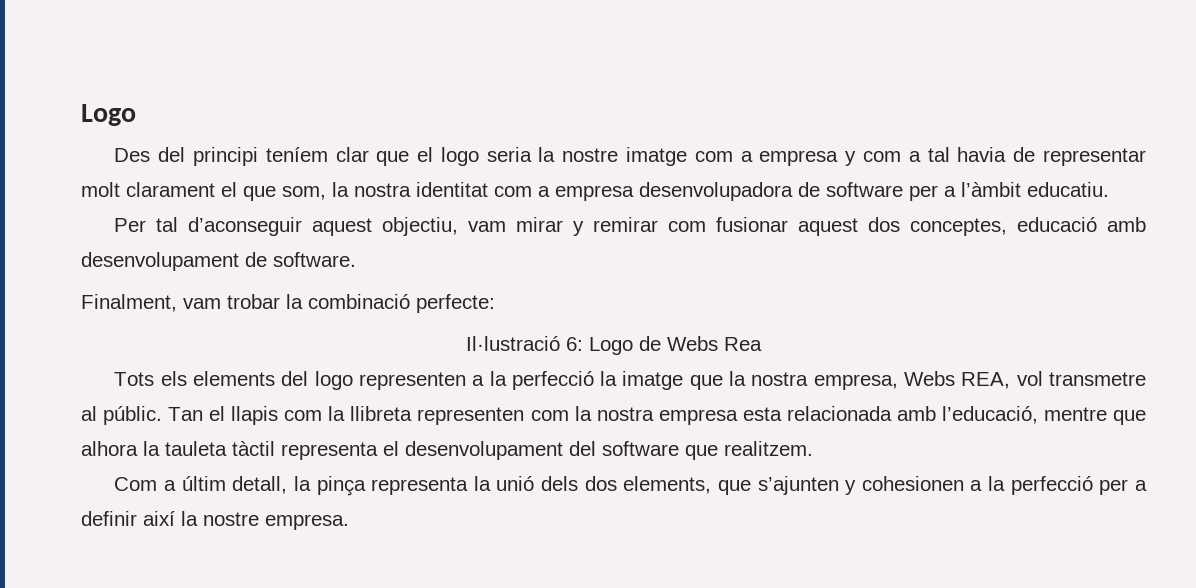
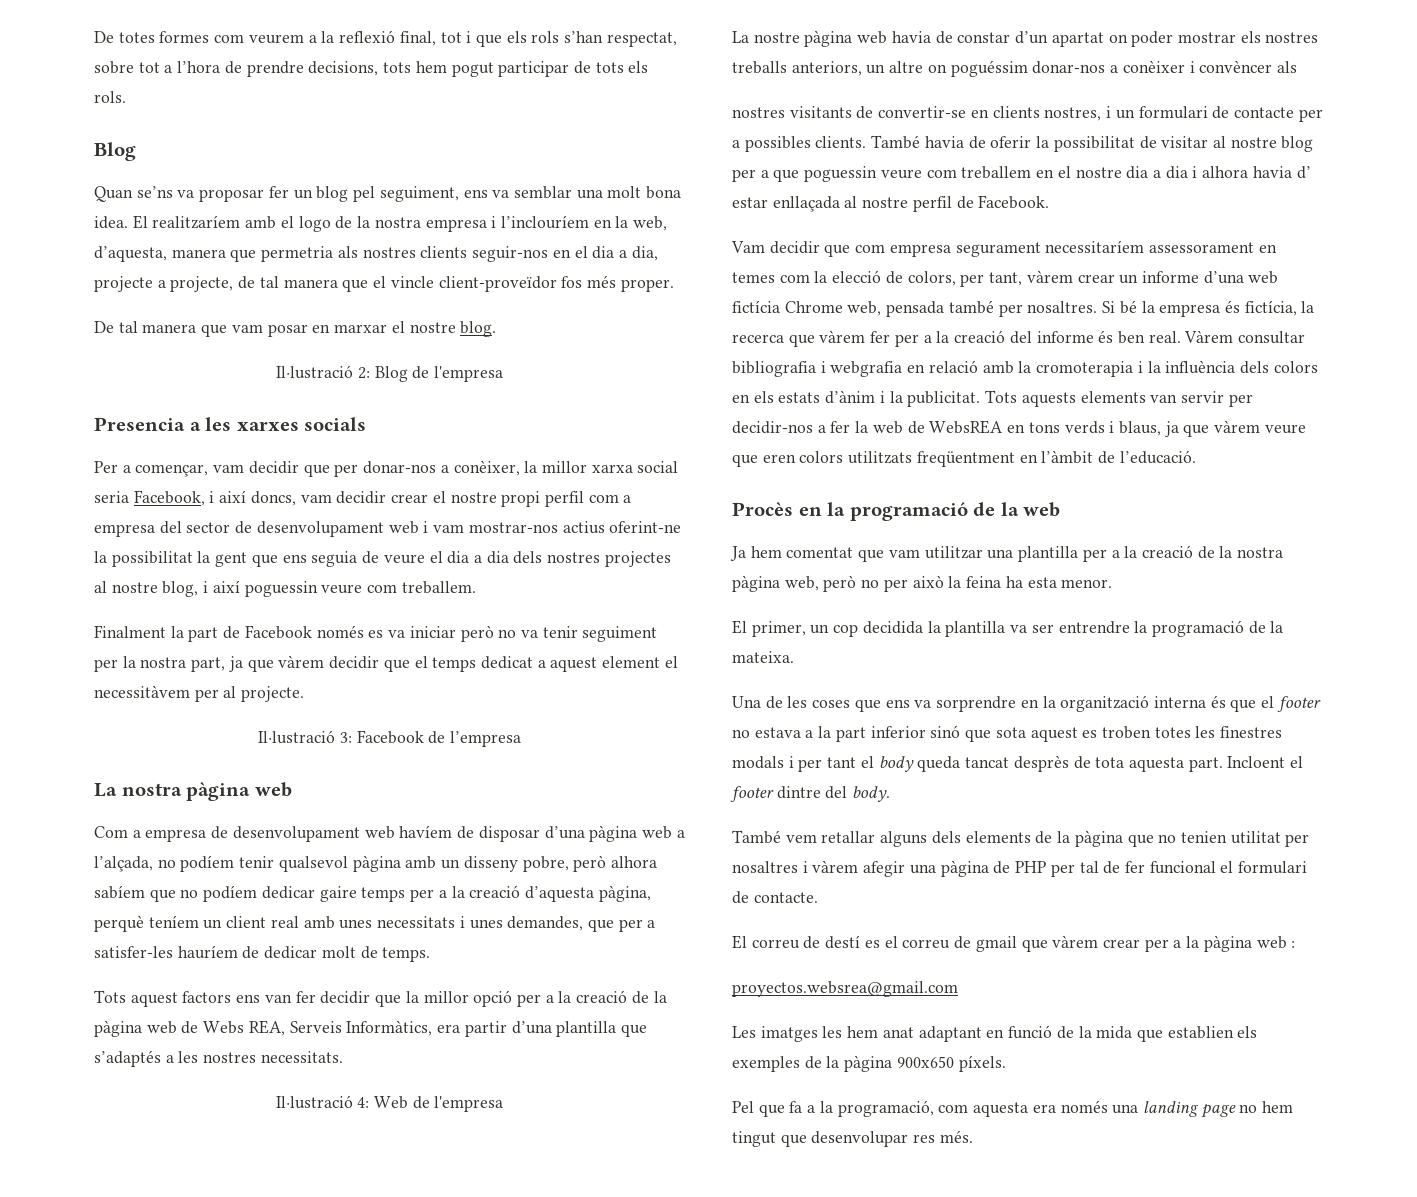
[81,104,136,126] [114,147,1146,166] [81,182,1109,201] [114,217,1146,236] [81,252,356,271] [81,294,495,313] [466,336,762,355] [114,371,1146,390] [81,406,1146,425] [81,441,813,460] [114,476,1147,496] [81,511,349,530] Logo // Des del principi teníem clar que el logo seria la nostre imatge com a empresa y com a tal havia de representar molt clarament el que som, la nostra identitat com a empresa desenvolupadora de software per a l’àmbit educatiu. // Per tal d’aconseguir aquest objectiu, vam mirar y remirar com fusionar aquest dos conceptes, educació amb desenvolupament de software. // Finalment, vam trobar la combinació perfecte: // Il·lustració 6: Logo de Webs Rea // Tots els elements del logo representen a la perfecció la imatge que la nostra empresa, Webs REA, vol transmetre al públic. Tan el llapis com la llibreta representen com la nostra empresa esta relacionada amb l’educació, mentre que alhora la tauleta tàctil representa el desenvolupament del software que realitzem. // Com a últim detall, la pinça representa la unió dels dos elements, que s’ajunten y cohesionen a la perfecció per a definir així la nostre empresa. -> [94,30,677,47] [94,61,649,77] [94,91,126,103] [94,142,136,161] [94,186,682,202] [94,215,668,232] [94,246,658,262] [94,275,674,292] [94,321,497,337] [276,365,503,382] [94,417,367,431] [94,460,679,477] [94,490,632,507] [94,521,682,537] [94,551,671,567] [94,580,476,597] [94,625,658,642] [94,655,678,672] [94,685,305,702] [258,730,521,747] [94,782,292,801] [94,825,685,842] [94,855,657,872] [94,885,651,902] [94,915,656,932] [94,945,431,962] [94,990,667,1007] [94,1020,647,1037] [94,1050,343,1067] [275,1095,504,1112] [732,30,1319,47] [732,60,1297,77] [732,106,1323,122] [732,135,1314,152] [732,166,1311,182] [732,195,1050,212] [731,240,1277,257] [732,270,1279,287] [732,300,1315,317] [732,330,1306,347] [732,360,1318,377] [732,390,1253,407] [732,420,1306,437] [732,450,1196,467] [732,502,1061,521] [730,545,1284,562] [732,575,1113,592] [732,620,1284,637] [732,651,794,663] [732,695,1321,712] [732,725,1283,742] [732,755,1304,772] [730,786,891,802] [732,830,1310,847] [732,860,1308,877] [732,891,818,904] [732,935,1296,952] [732,981,958,997] [732,1025,1258,1042] [732,1055,1006,1072] [732,1100,1294,1118] [732,1130,973,1147] De totes formes com veurem a la reflexió final, tot i que els rols s’han respectat, sobre tot a l’hora de prendre decisions, tots hem pogut participar de tots els rols. // Blog // Quan se’ns va proposar fer un blog pel seguiment, ens va semblar una molt bona idea. El realitzaríem amb el logo de la nostra empresa i l’inclouríem en la web, d’aquesta, manera que permetria als nostres clients seguir-nos en el dia a dia, projecte a projecte, de tal manera que el vincle client-proveïdor fos més proper. // De tal manera que vam posar en marxar el nostre blog. // Il·lustració 2: Blog de l'empresa // Presencia a les xarxes socials // Per a començar, vam decidir que per donar-nos a conèixer, la millor xarxa social seria Facebook, i així doncs, vam decidir crear el nostre propi perfil com a empresa del sector de desenvolupament web i vam mostrar-nos actius oferint-ne la possibilitat la gent que ens seguia de veure el dia a dia dels nostres projectes al nostre blog, i així poguessin veure com treballem. // Finalment la part de Facebook només es va iniciar però no va tenir seguiment per la nostra part, ja que vàrem decidir que el temps dedicat a aquest element el necessitàvem per al projecte. // Il·lustració 3: Facebook de l’empresa // La nostra pàgina web // Com a empresa de desenvolupament web havíem de disposar d’una pàgina web a l’alçada, no podíem tenir qualsevol pàgina amb un disseny pobre, però alhora sabíem que no podíem dedicar gaire temps per a la creació d’aquesta pàgina, perquè teníem un client real amb unes necessitats i unes demandes, que per a satisfer-les hauríem de dedicar molt de temps. // Tots aquest factors ens van fer decidir que la millor opció per a la creació de la pàgina web de Webs REA, Serveis Informàtics, era partir d’una plantilla que s’adaptés a les nostres necessitats. // Il·lustració 4: Web de l'empresa // La nostre pàgina web havia de constar d’un apartat on poder mostrar els nostres treballs anteriors, un altre on poguéssim donar-nos a conèixer i convèncer als // nostres visitants de convertir-se en clients nostres, i un formulari de contacte per a possibles clients. També havia de oferir la possibilitat de visitar al nostre blog per a que poguessin veure com treballem en el nostre dia a dia i alhora havia d’ estar enllaçada al nostre perfil de Facebook. // Vam decidir que com empresa segurament necessitaríem assessorament en temes com la elecció de colors, per tant, vàrem crear un informe d’una web fictícia Chrome web, pensada també per nosaltres. Si bé la empresa és fictícia, la recerca que vàrem fer per a la creació del informe és ben real. Vàrem consultar bibliografia i webgrafia en relació amb la cromoterapia i la influència dels colors en els estats d’ànim i la publicitat. Tots aquests elements van servir per decidir-nos a fer la web de WebsREA en tons verds i blaus, ja que vàrem veure que eren colors utilitzats freqüentment en l’àmbit de l’educació. // Procès en la programació de la web // Ja hem comentat que vam utilitzar una plantilla per a la creació de la nostra pàgina web, però no per això la feina ha esta menor. // El primer, un cop decidida la plantilla va ser entrendre la programació de la mateixa. // Una de les coses que ens va sorprendre en la organització interna és que el footer no estava a la part inferior sinó que sota aquest es troben totes les finestres modals i per tant el body queda tancat desprès de tota aquesta part. Incloent el footer dintre del body. // També vem retallar alguns dels elements de la pàgina que no tenien utilitat per nosaltres i vàrem afegir una pàgina de PHP per tal de fer funcional el formulari de contacte. // El correu de destí es el correu de gmail que vàrem crear per a la pàgina web : // proyectos.websrea@gmail.com // Les imatges les hem anat adaptant en funció de la mida que establien els exemples de la pàgina 900x650 píxels. // Pel que fa a la programació, com aquesta era només una landing page no hem tingut que desenvolupar res més.

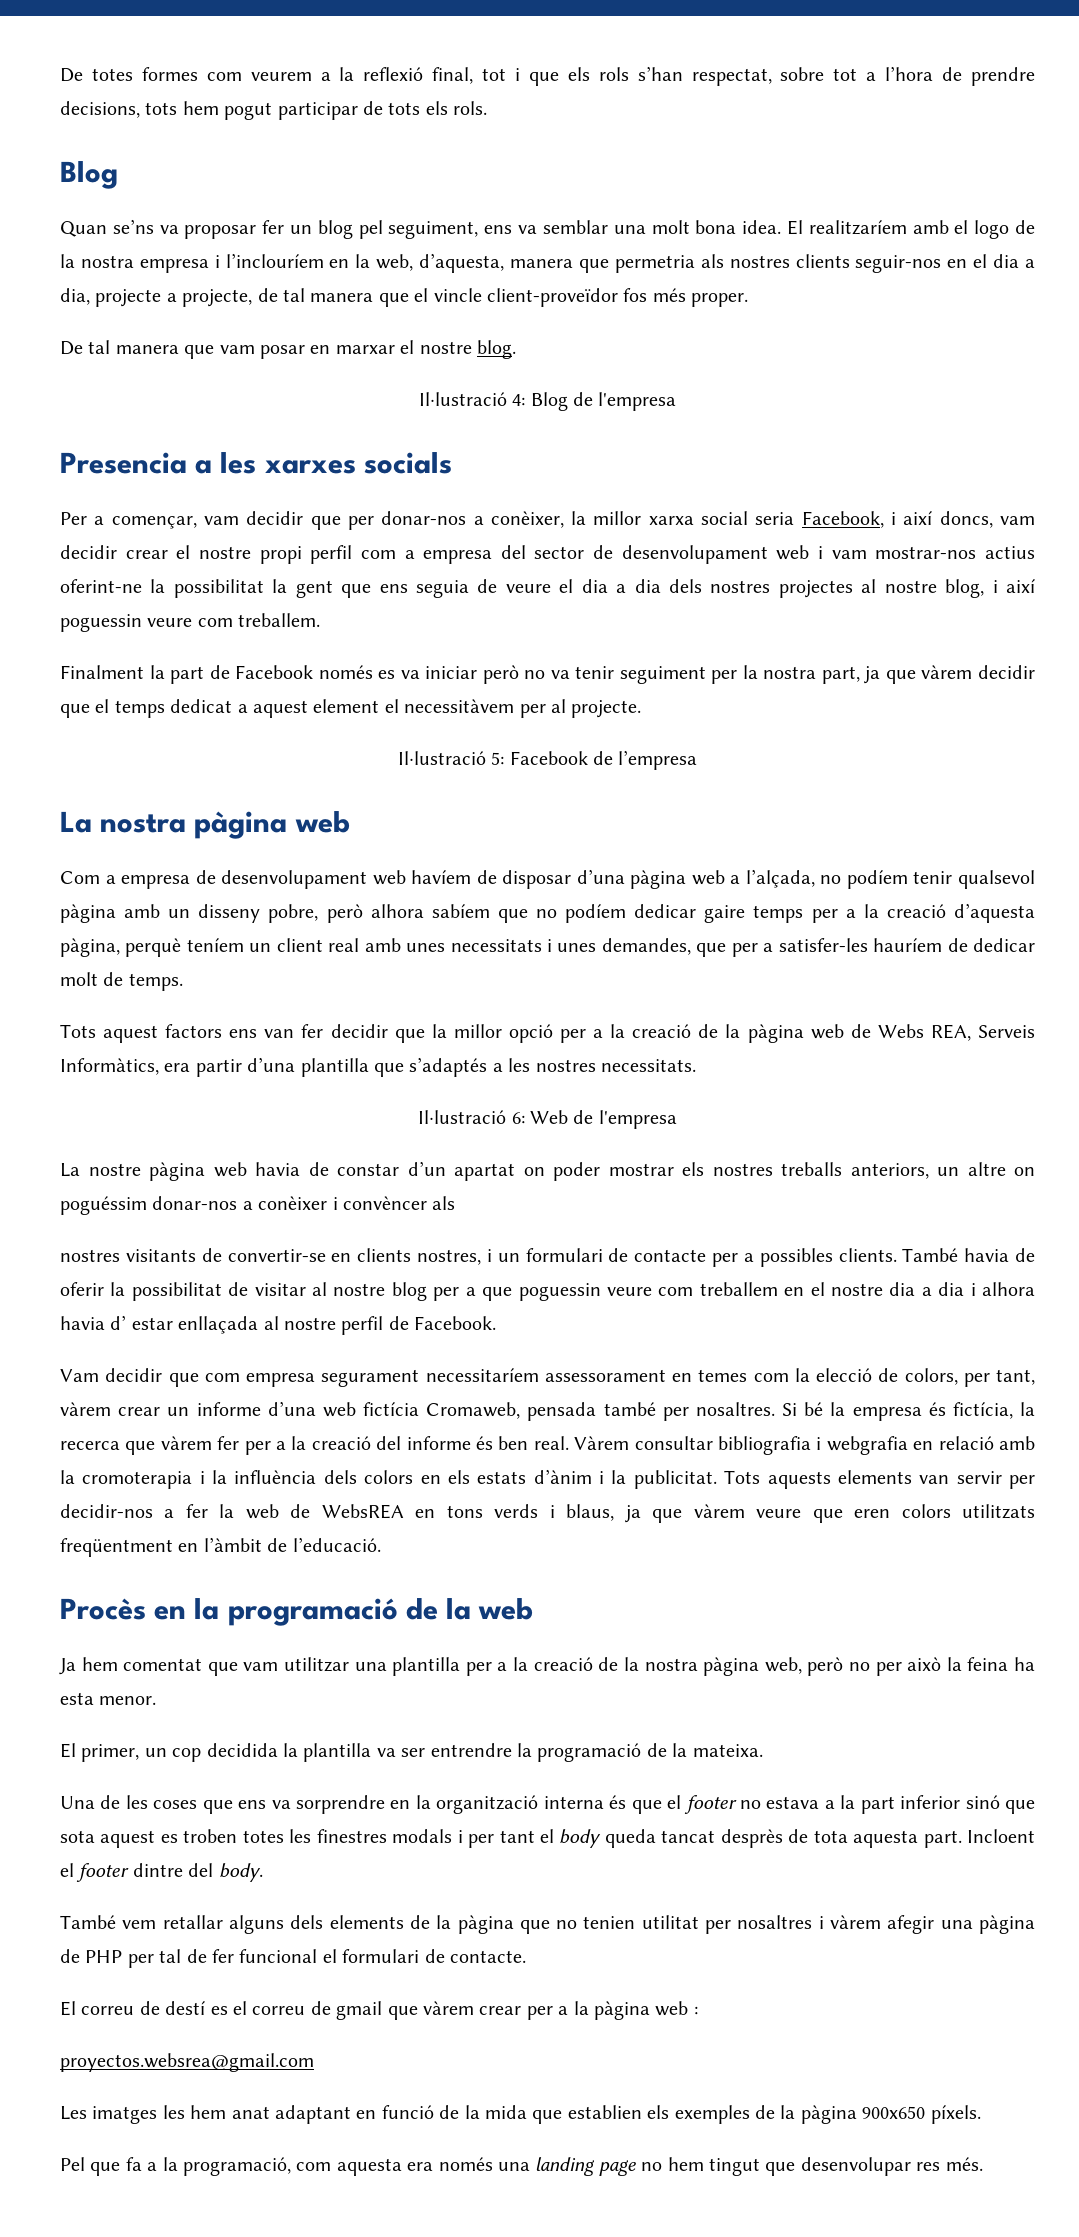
[357,367,370,379] 2: -> [512,394,526,406] 4:
[339,732,352,743] 3: -> [491,752,505,765] 5:
[357,1097,370,1108] 4: -> [511,1112,525,1124] 6:
[784,301,882,316] Chrome web, -> [426,1402,521,1419] Cromaweb,

